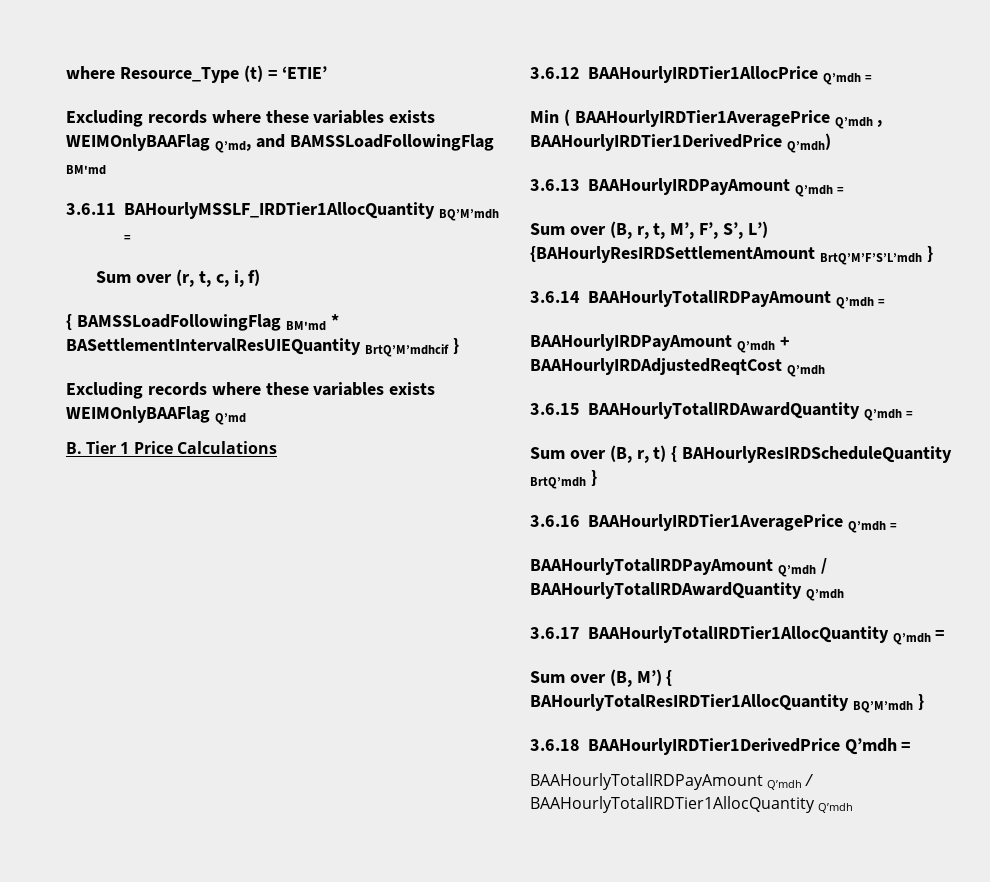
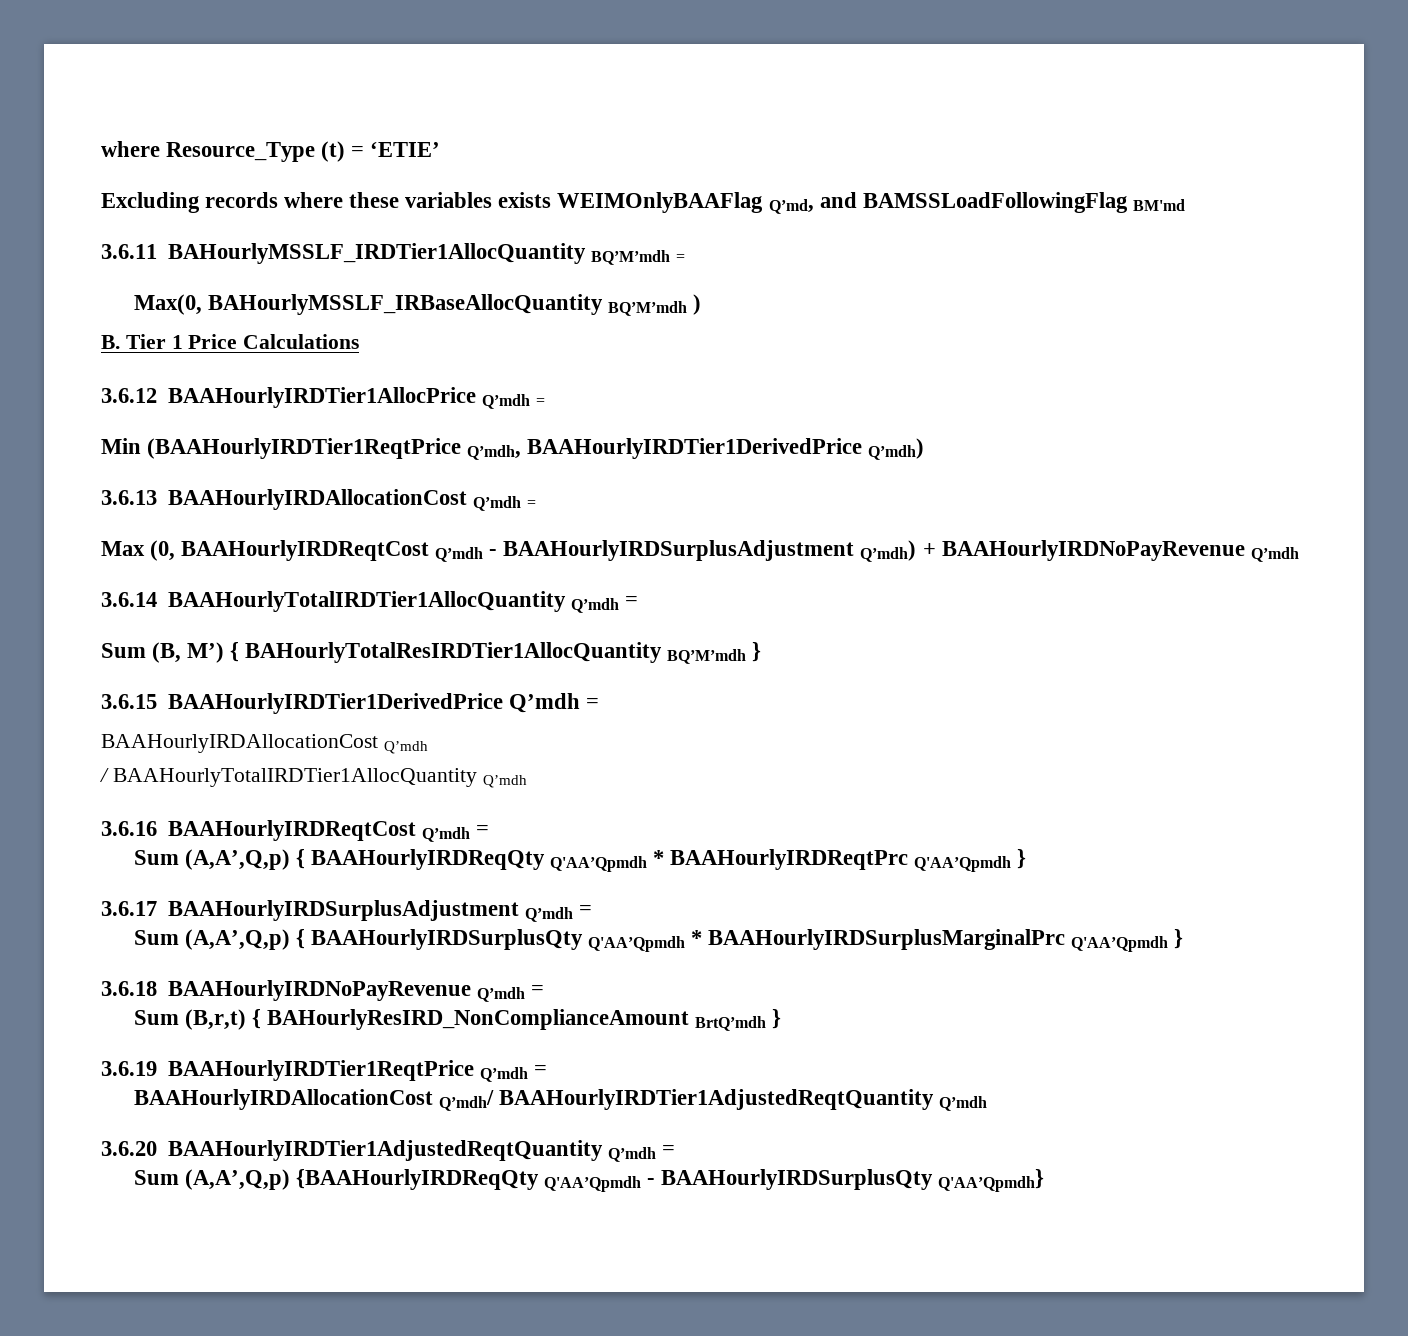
[96,269,261,287] [66,314,339,331] [66,338,459,357] [66,382,436,399] [66,406,246,425] Sum over (r, t, c, i, f) // { BAMSSLoadFollowingFlag BM'md * BASettlementIntervalResUIEQuantity BrtQ’M’mdhcif } // Excluding records where these variables exists WEIMOnlyBAAFlag Q’md -> [133,294,701,316] Max(0, BAHourlyMSSLF_IRBaseAllocQuantity BQ’M’mdh )
[563,109,883,129] ( BAAHourlyIRDTier1AveragePrice Q’mdh , -> [147,438,522,460] (BAAHourlyIRDTier1ReqtPrice Q’mdh,
[587,178,845,197] [530,221,768,239] [530,246,933,265] [530,290,886,309] [530,334,790,353] [530,358,825,377] [530,402,914,421] [530,445,953,463] [530,470,597,489] [530,514,898,533] [530,558,827,577] [530,582,844,601] [530,627,580,639] BAAHourlyIRDPayAmount Q’mdh = // Sum over (B, r, t, M’, F’, S’, L’) {BAHourlyResIRDSettlementAmount BrtQ’M’F’S’L’mdh } // 3.6.14 BAAHourlyTotalIRDPayAmount Q’mdh = // BAAHourlyIRDPayAmount Q’mdh + BAAHourlyIRDAdjustedReqtCost Q’mdh // 3.6.15 BAAHourlyTotalIRDAwardQuantity Q’mdh = // Sum over (B, r, t) { BAHourlyResIRDScheduleQuantity BrtQ’mdh } // 3.6.16 BAAHourlyIRDTier1AveragePrice Q’mdh = // BAAHourlyTotalIRDPayAmount Q’mdh / BAAHourlyTotalIRDAwardQuantity Q’mdh // 3.6.17 -> [167,489,536,511] [101,540,1299,562] [101,592,157,607] BAAHourlyIRDAllocationCost Q’mdh = // Max (0, BAAHourlyIRDReqtCost Q’mdh - BAAHourlyIRDSurplusAdjustment Q’mdh) + BAAHourlyIRDNoPayRevenue Q’mdh // 3.6.14
[569,674,606,683] over -> (146, 650) none
[530,739,580,751] 3.6.18 -> [101,694,157,709] 3.6.15
[530,773,803,790] BAAHourlyTotalIRDPayAmount Q’mdh -> [101,734,428,754] BAAHourlyIRDAllocationCost Q’mdh //
(854, 808) none -> [101,820,489,842] [133,849,1027,872] [101,900,592,922] [133,929,1184,952] [101,980,544,1002] [133,1009,782,1031] [101,1060,547,1082] [133,1089,987,1111] [101,1140,675,1162] [133,1169,1045,1192] // 3.6.16 BAAHourlyIRDReqtCost Q’mdh = // Sum (A,A’,Q,p) { BAAHourlyIRDReqQty Q'AA’Qpmdh * BAAHourlyIRDReqtPrc Q'AA’Qpmdh } // 3.6.17 BAAHourlyIRDSurplusAdjustment Q’mdh = // Sum (A,A’,Q,p) { BAAHourlyIRDSurplusQty Q'AA’Qpmdh * BAAHourlyIRDSurplusMarginalPrc Q'AA’Qpmdh } // 3.6.18 BAAHourlyIRDNoPayRevenue Q’mdh = // Sum (B,r,t) { BAHourlyResIRD_NonComplianceAmount BrtQ’mdh } // 3.6.19 BAAHourlyIRDTier1ReqtPrice Q’mdh = // BAAHourlyIRDAllocationCost Q’mdh/ BAAHourlyIRDTier1AdjustedReqtQuantity Q’mdh // 3.6.20 BAAHourlyIRDTier1AdjustedReqtQuantity Q’mdh = // Sum (A,A’,Q,p) {BAAHourlyIRDReqQty Q'AA’Qpmdh - BAAHourlyIRDSurplusQty Q'AA’Qpmdh}

